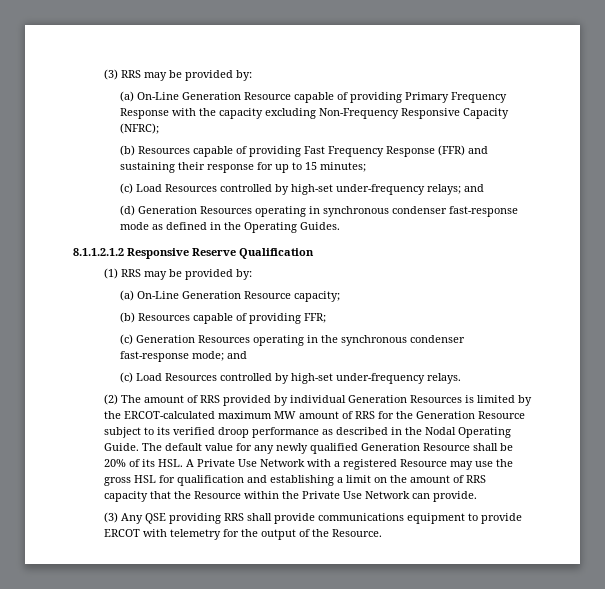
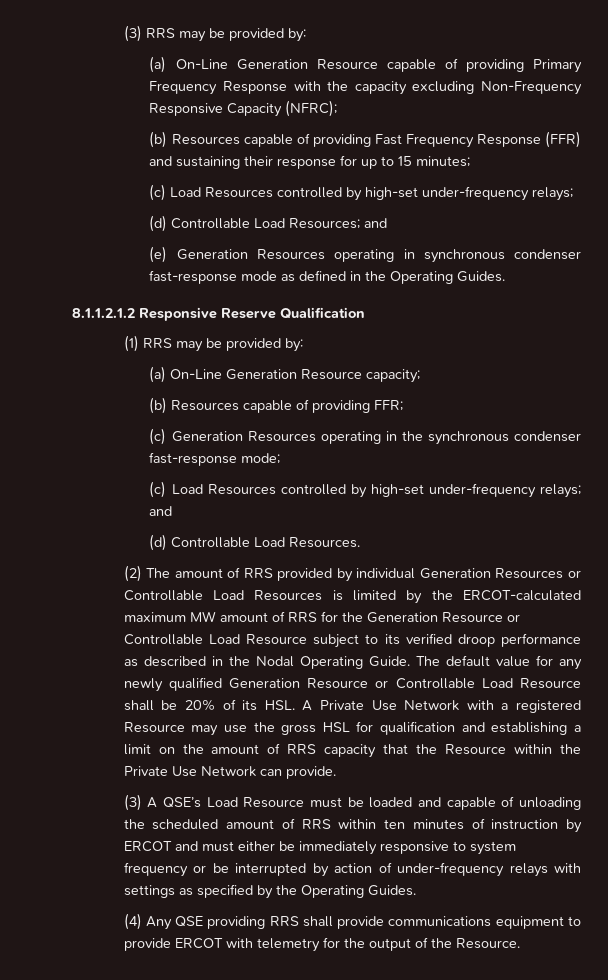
[463,184,484,192] [119,205,135,216] and // (d) -> [149,215,388,232] [149,246,168,263] // (d) Controllable Load Resources; and // (e)
[226,351,247,359] [119,372,461,384] and // (c) Load Resources controlled by high-set under-frequency relays. -> [149,481,581,498] [149,506,173,516] [149,534,361,551] // (c) Load Resources controlled by high-set under-frequency relays; and // (d) Controllable Load Resources.
(463, 399) none -> [568,570,581,578] [123,590,323,601] or Controllable Load Resources
(526, 415) none -> [506,614,520,622] [123,634,307,645] or Controllable Load Resource
(471, 447) none -> [375,678,581,689] or Controllable Load Resource
(119, 517) none -> [147,796,581,810] [123,818,582,833] [123,841,516,855] [123,862,581,877] [123,884,416,899] [123,913,142,930] A QSE’s Load Resource must be loaded and capable of unloading the scheduled amount of RRS within ten minutes of instruction by ERCOT and must either be immediately responsive to system frequency or be interrupted by action of under-frequency relays with settings as specified by the Operating Guides. // (4)

